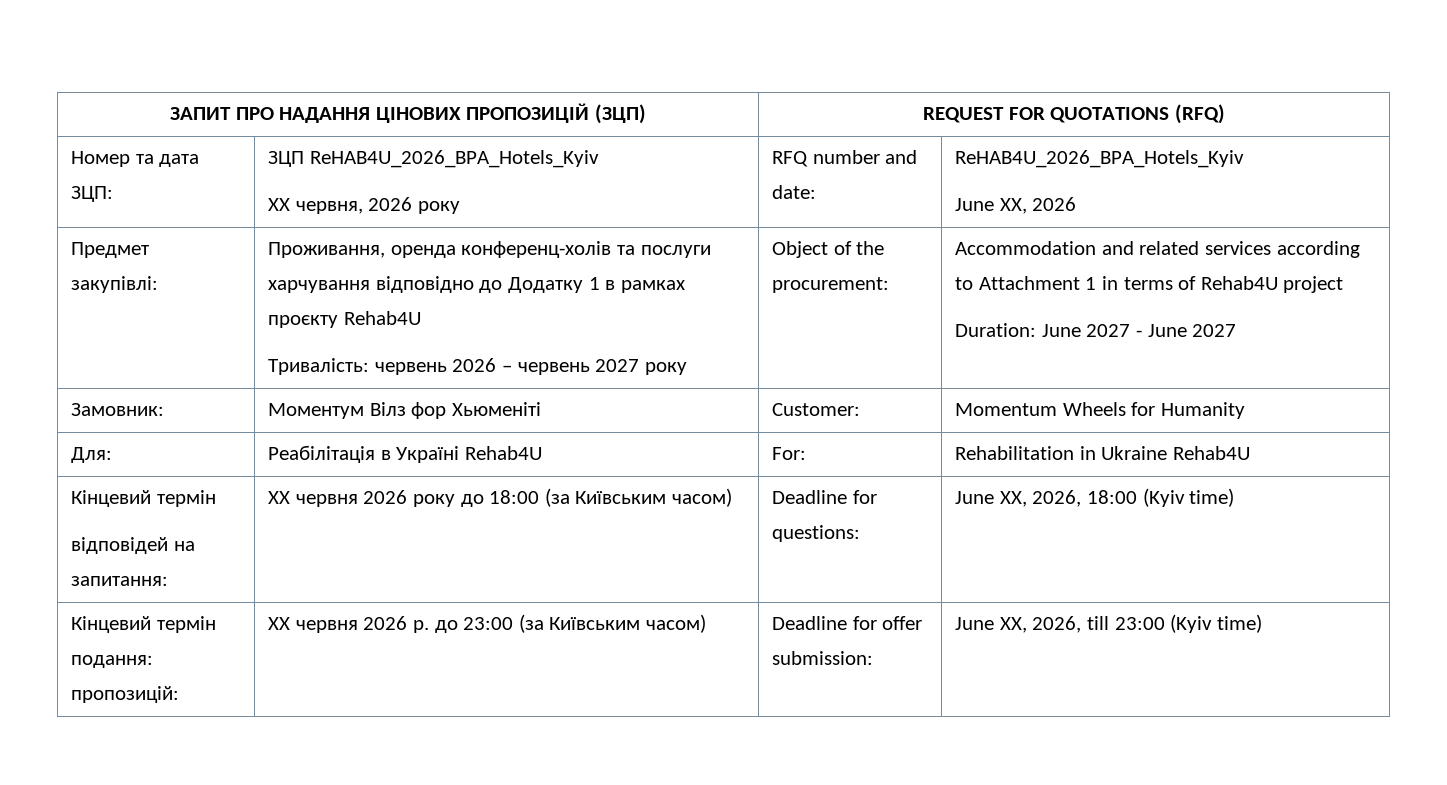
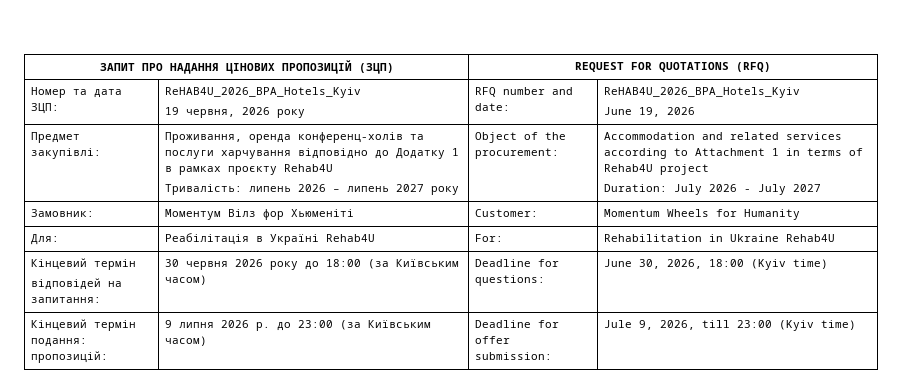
[268,150,599,168] [268,198,291,211] ЗЦП ReHAB4U_2026_BPA_Hotels_Kyiv // ХХ -> [164,87,361,98] [164,107,179,115] ReHAB4U_2026_BPA_Hotels_Kyiv // 19
[999,198,1027,214] XX, -> [638,107,660,117] 19,
[374,358,590,375] червень 2026 – червень -> [248,184,389,192] липень 2026 – липень
[1041,324,1187,337] June 2027 - June -> [673,184,786,195] July 2026 - July
[268,491,291,504] XX -> [164,259,179,267] 30
[999,491,1027,507] XX, -> [638,259,660,269] 30,
[268,617,358,633] ХХ червня -> [164,320,214,328] 9 липня
[955,617,1027,633] June XX, -> [603,320,653,330] Jule 9,

